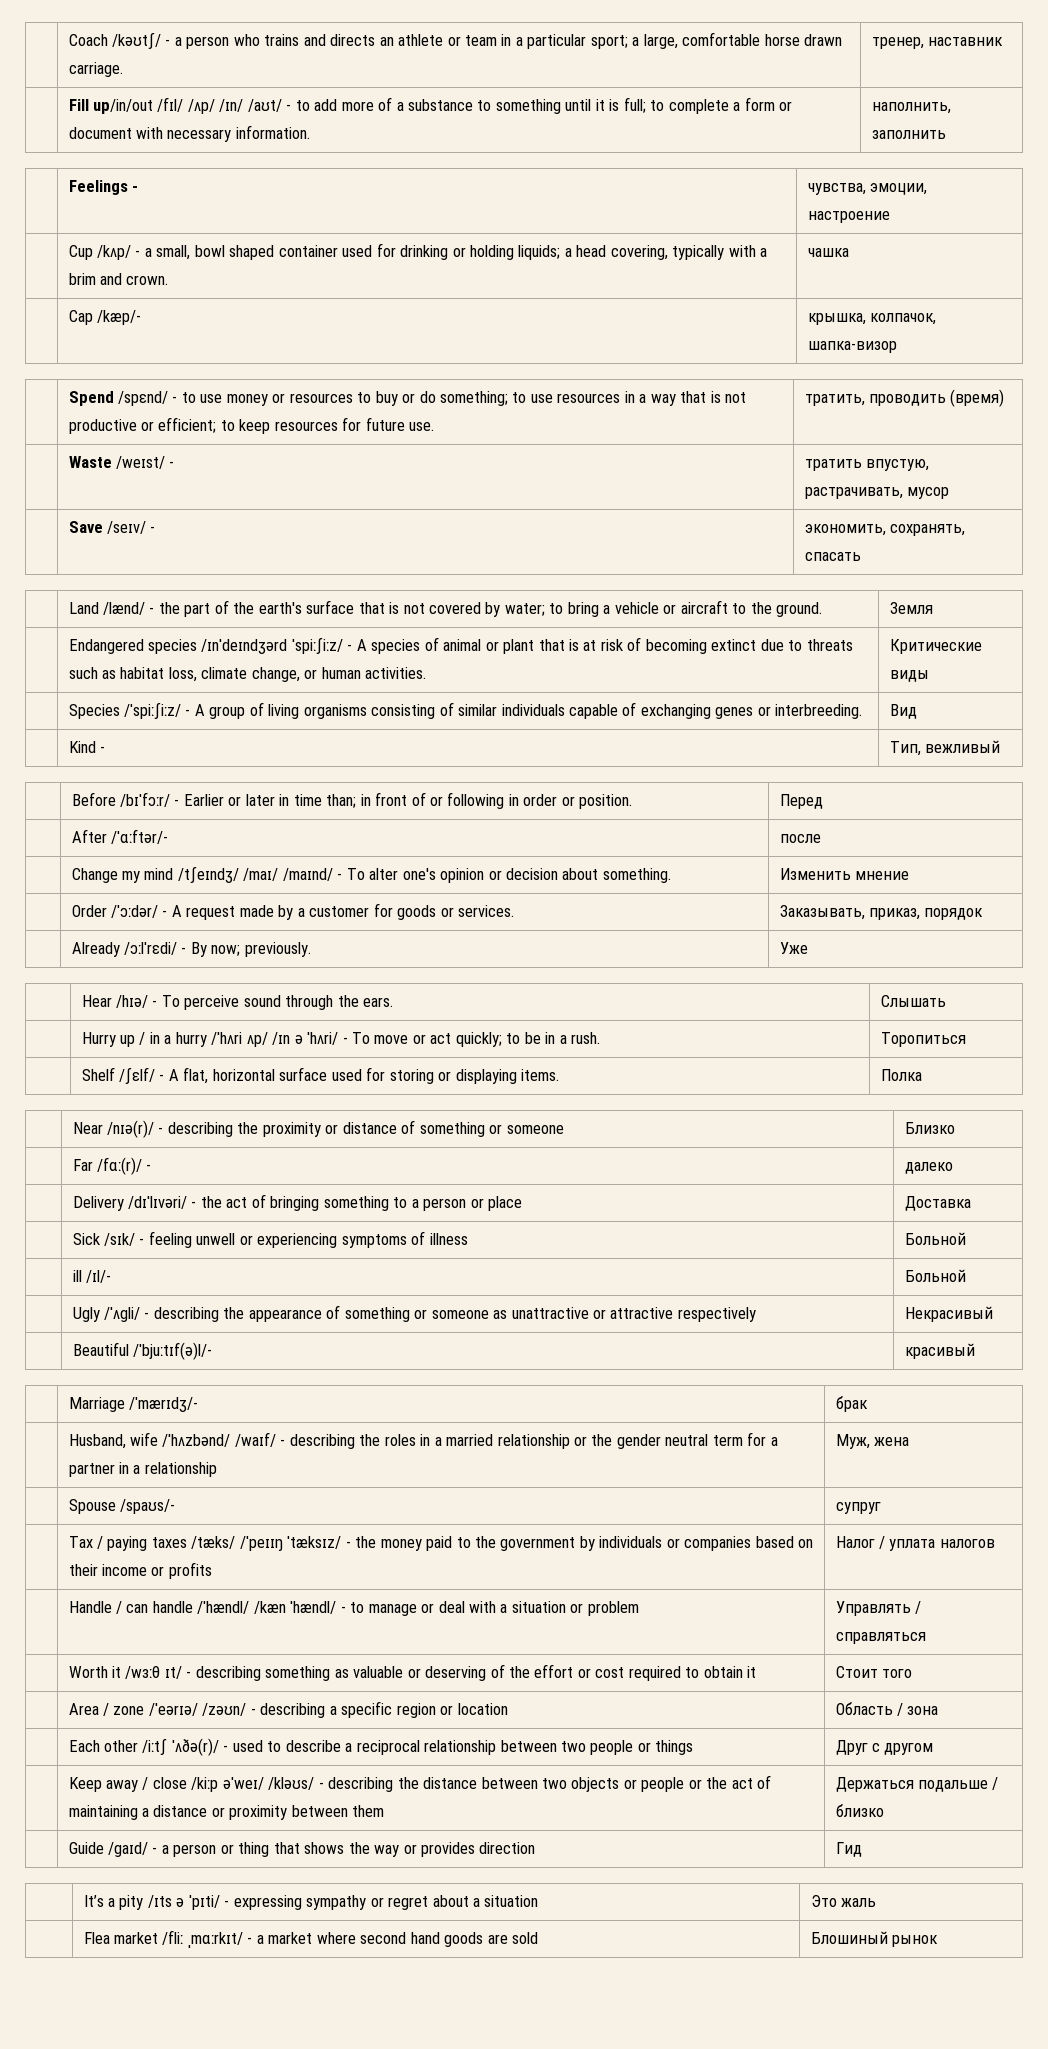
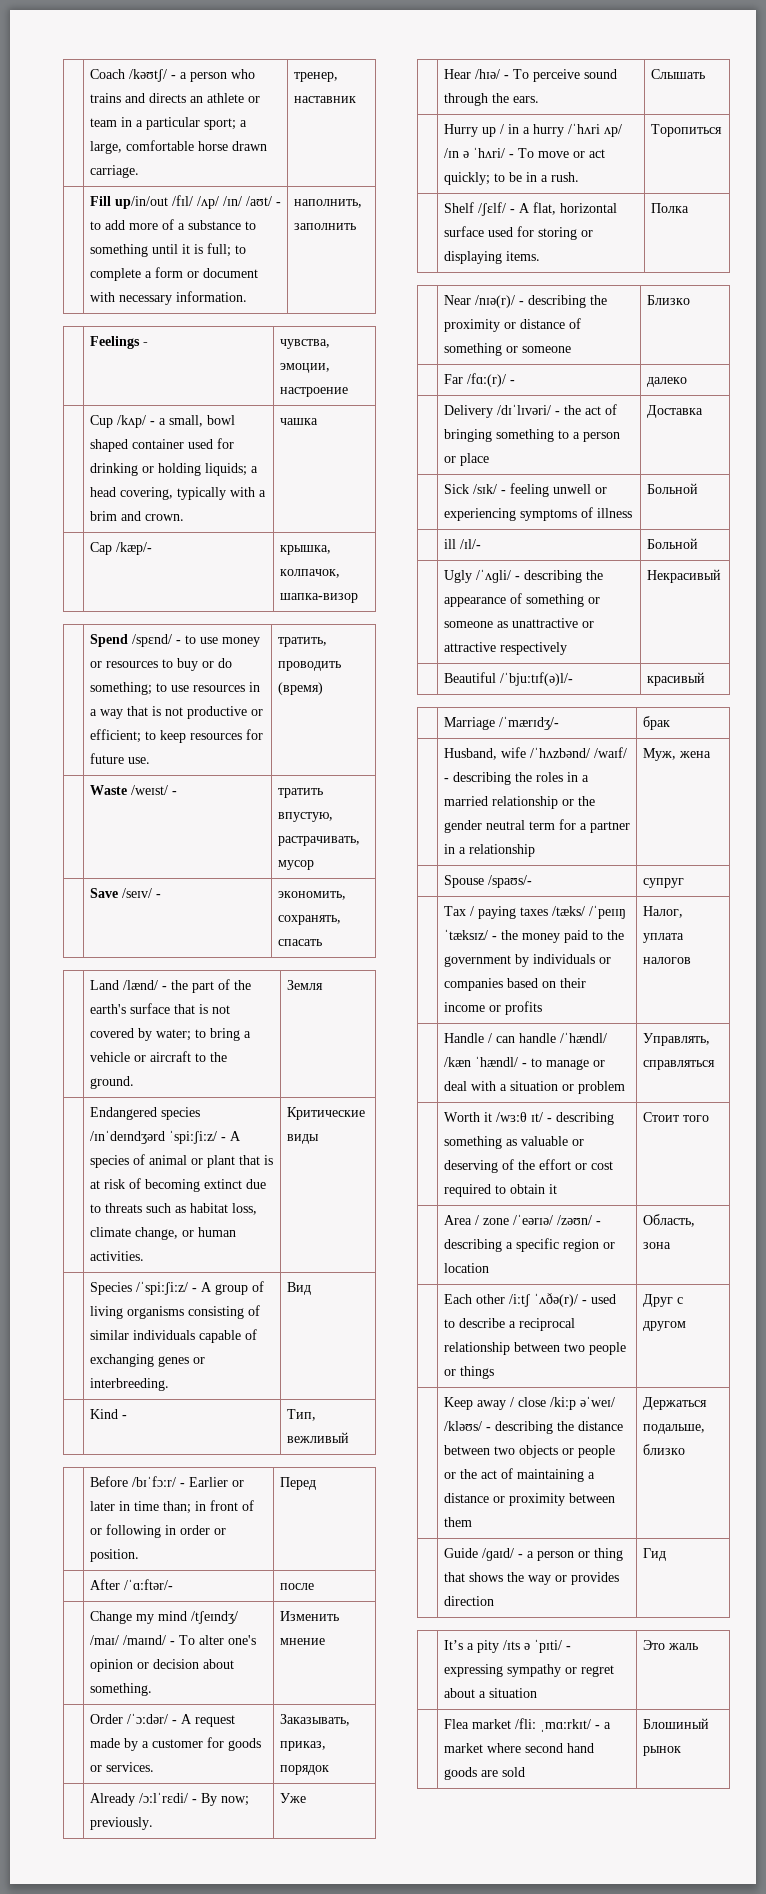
[835,1536,885,1549] Налог / -> [642,906,683,918] Налог,
[835,1601,921,1616] Управлять / -> [642,1033,710,1046] Управлять,
[835,1702,903,1716] Область / -> [642,1214,695,1227] Область,
[917,1777,999,1792] подальше / -> [642,1424,705,1434] подальше,

